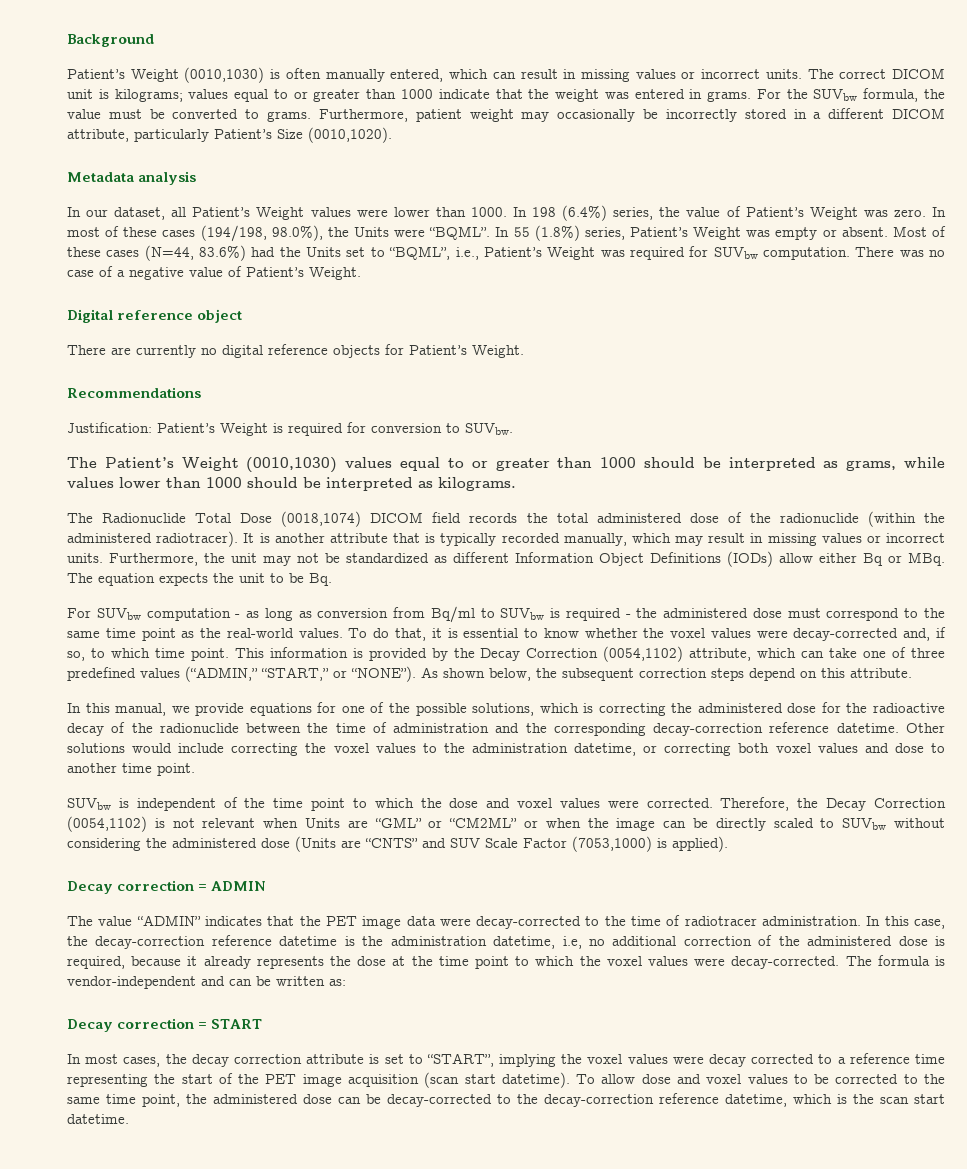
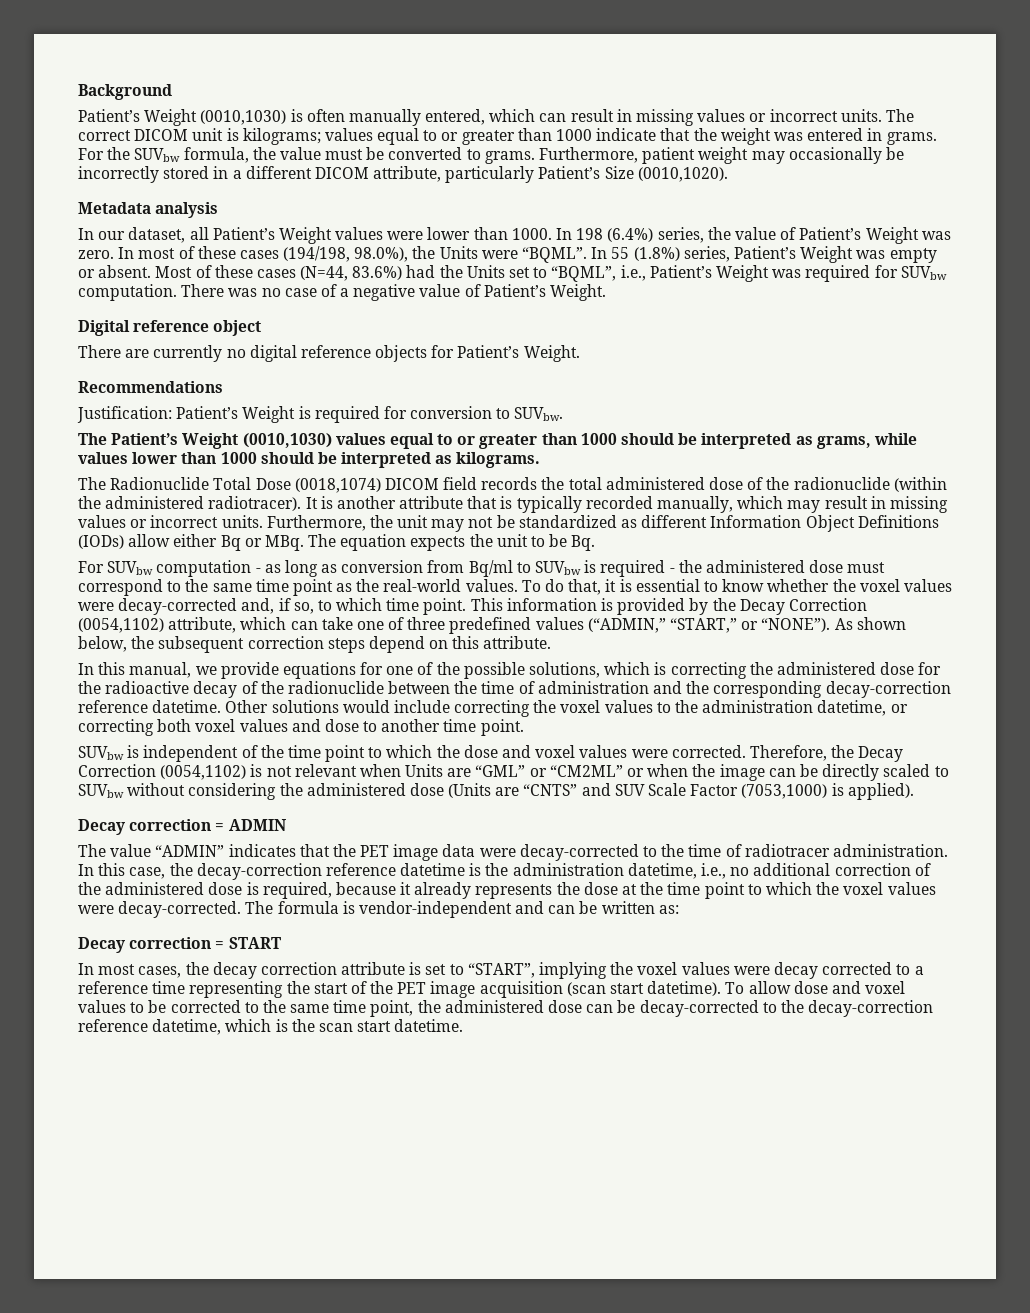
[562,936,582,949] i.e, -> [701,863,727,879] i.e.,

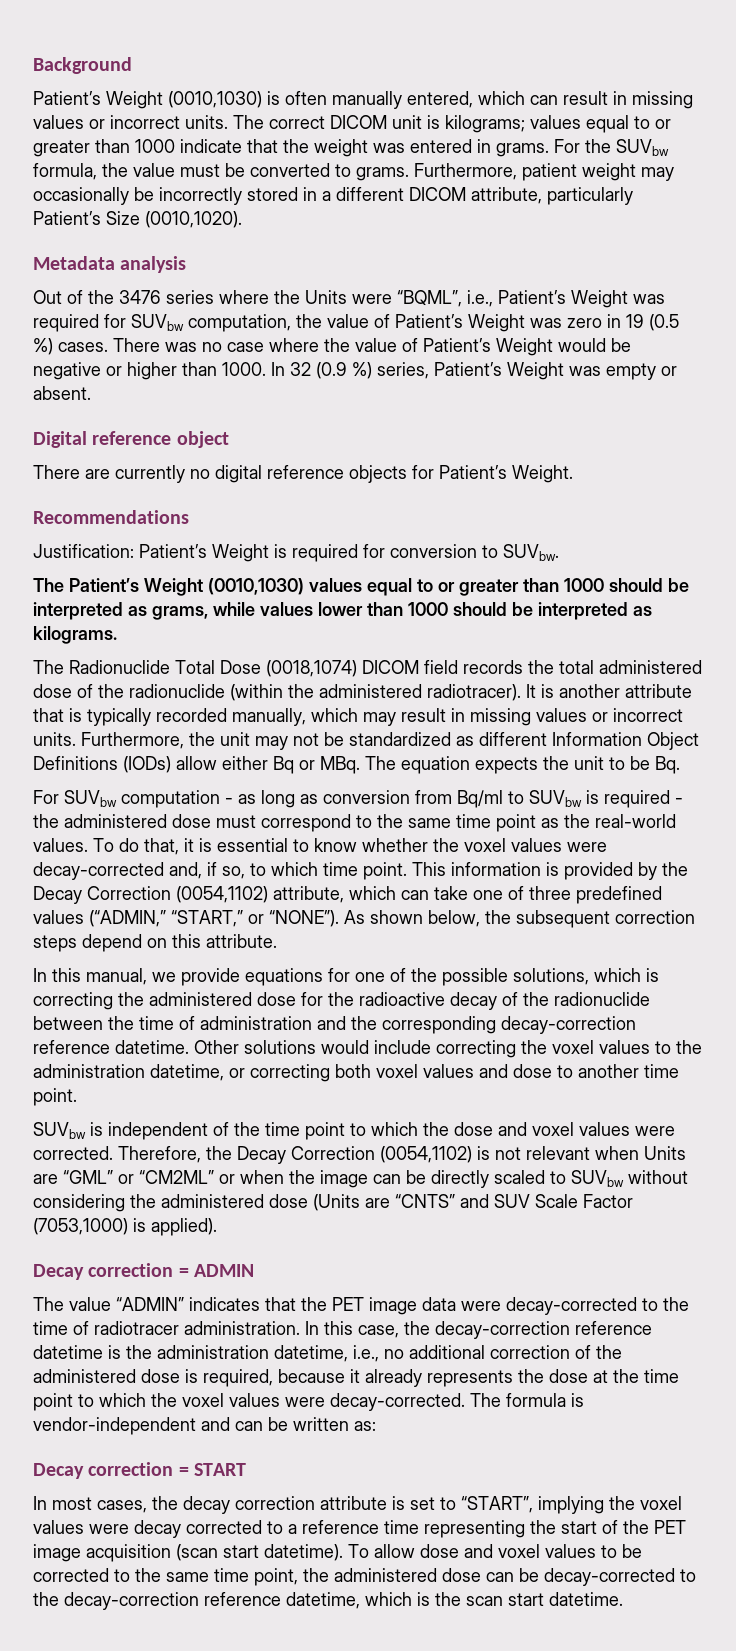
[78,227,951,244] [78,246,937,263] [78,265,548,281] In our dataset, all Patient’s Weight values were lower than 1000. In 198 (6.4%) series, the value of Patient’s Weight was zero. In most of these cases (194/198, 98.0%), the Units were “BQML”. In 55 (1.8%) series, Patient’s Weight was empty or absent. Most of these cases (N=44, 83.6%) had the Units set to -> [33,290,392,304] Out of the 3476 series where the Units were
[78,284,607,301] computation. There was no case of a negative value of Patient’s Weight. -> [188,314,679,332] [33,338,631,356] [33,362,677,380] [33,386,91,400] computation, the value of Patient’s Weight was zero in 19 (0.5 %) cases. There was no case where the value of Patient’s Weight would be negative or higher than 1000. In 32 (0.9 %) series, Patient’s Weight was empty or absent.

